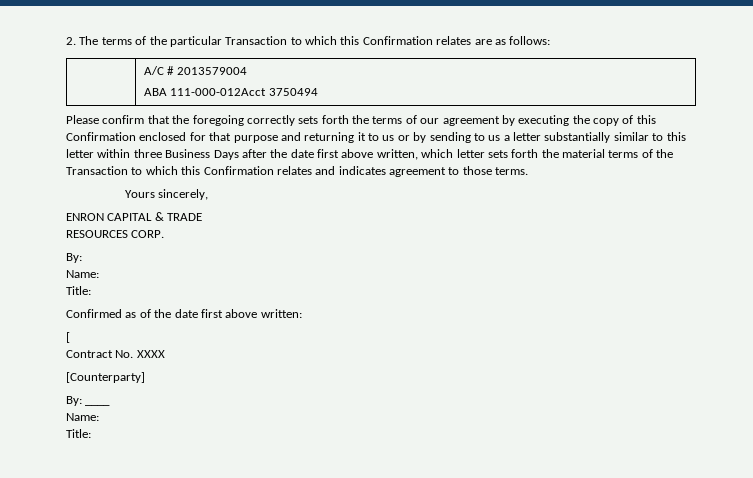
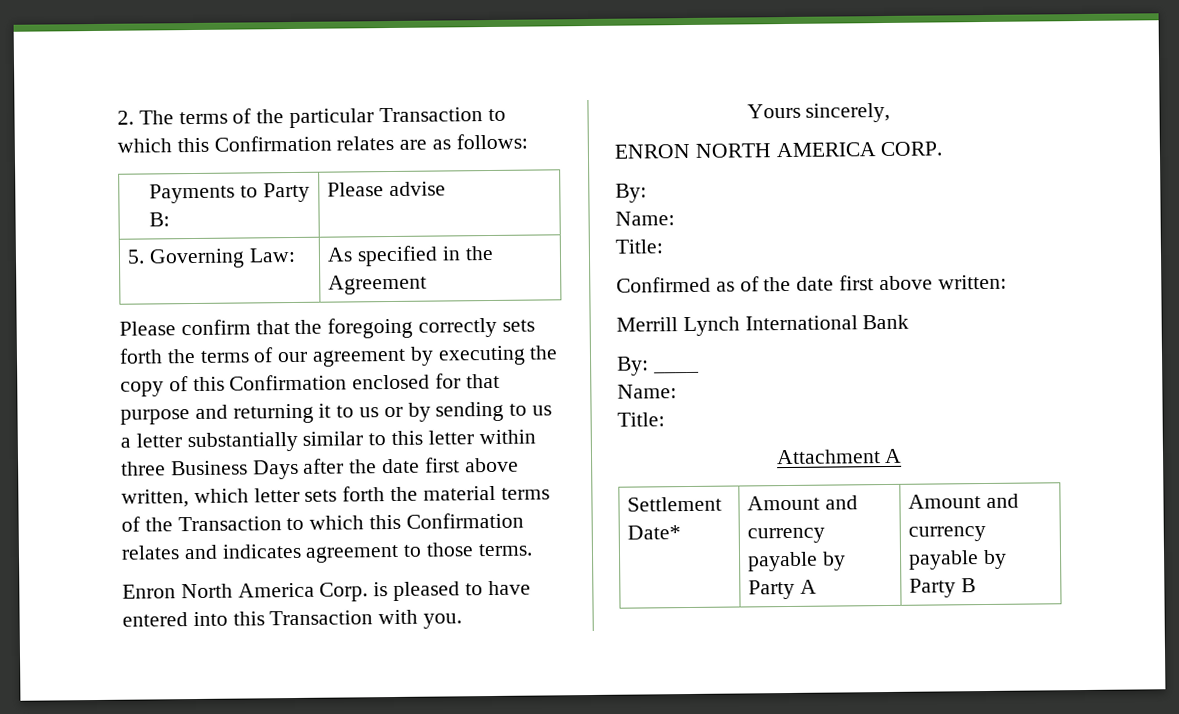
[143,66,247,75] [143,88,318,96] | A/C # 2013579004 // ABA 111-000-012Acct 3750494 -> [149,182,310,204] [149,212,171,227] [327,181,447,197] [127,247,297,269] [327,245,494,267] [328,274,428,295] Payments to Party B: | Please advise // 5. Governing Law: | As specified in the Agreement
(529, 171) none -> [122,580,531,602] [122,609,463,629] // Enron North America Corp. is pleased to have entered into this Transaction with you.
[107,212,203,221] [66,230,128,238] CAPITAL & TRADE // RESOURCES -> [694,142,876,158] NORTH AMERICA
[66,332,70,343] [66,350,165,358] [66,372,145,383] [ // Contract No. XXXX // [Counterparty] -> [616,314,910,337] Merrill Lynch International Bank
(91, 433) none -> [775,448,903,465] [627,496,723,512] [627,525,682,540] [747,495,859,511] [747,527,826,544] [747,551,847,572] [748,579,818,600] [908,493,1020,509] [908,525,987,542] [908,549,1008,570] [909,578,977,598] // Attachment A // Settlement Date* | Amount and currency payable by Party A | Amount and currency payable by Party B

